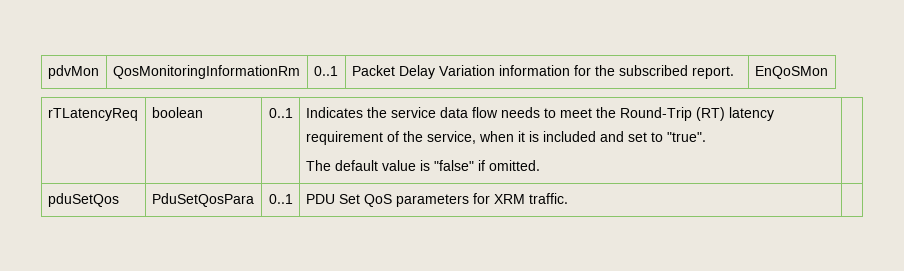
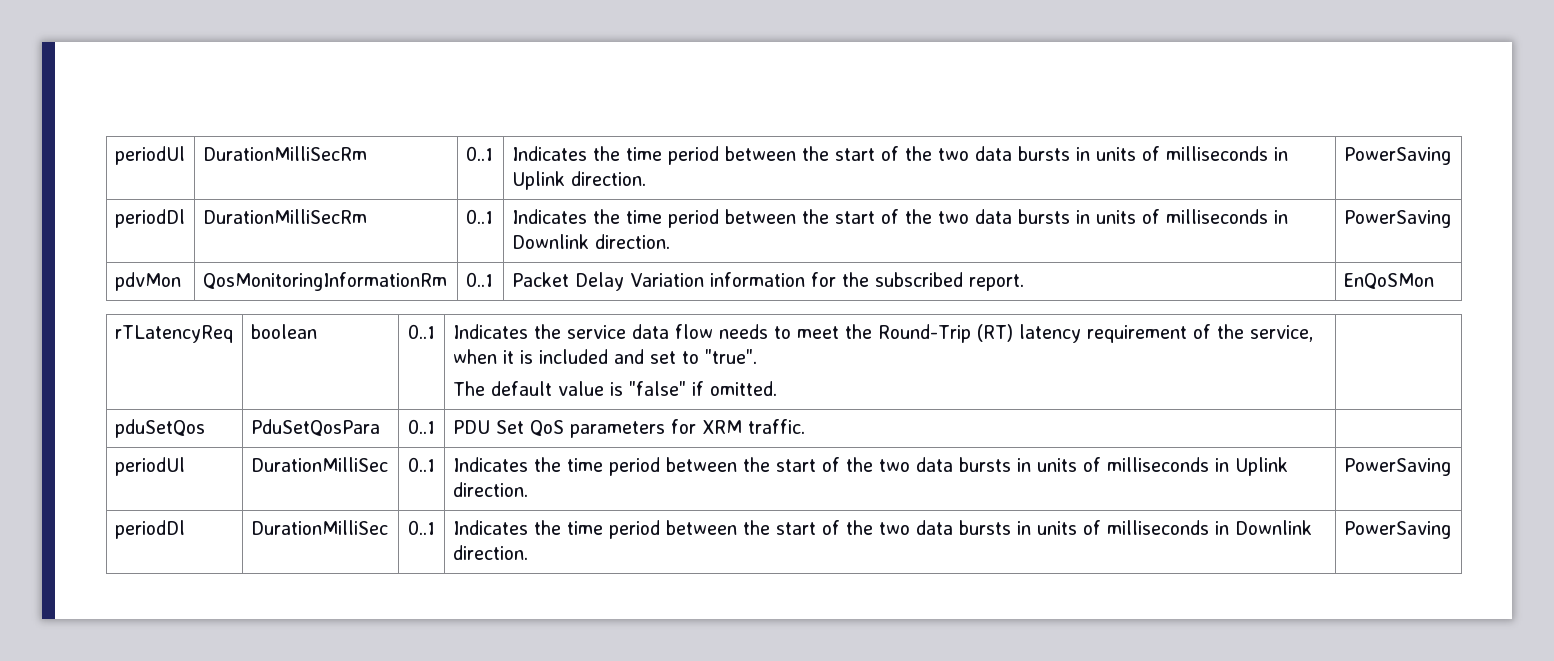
(47, 72) none -> [114,146,185,165] [202,146,367,161] [465,146,493,161] [511,146,1288,165] [511,171,646,190] [1343,147,1451,165] [114,209,185,228] [202,209,367,224] [465,209,493,224] [511,209,1288,228] [511,234,670,249] [1343,210,1451,228] periodUl | DurationMilliSecRm | 0..1 | Indicates the time period between the start of the two data bursts in units of milliseconds in Uplink direction. | PowerSaving // periodDl | DurationMilliSecRm | 0..1 | Indicates the time period between the start of the two data bursts in units of milliseconds in Downlink direction. | PowerSaving //
(568, 198) none -> [114,457,185,476] [250,457,388,472] [408,457,435,472] [452,457,1288,476] [452,482,528,497] [1343,458,1451,476] [114,520,185,539] [250,520,388,535] [408,520,435,535] [452,520,1312,539] [452,545,528,560] [1343,521,1451,539] // periodUl | DurationMilliSec | 0..1 | Indicates the time period between the start of the two data bursts in units of milliseconds in Uplink direction. | PowerSaving // periodDl | DurationMilliSec | 0..1 | Indicates the time period between the start of the two data bursts in units of milliseconds in Downlink direction. | PowerSaving

